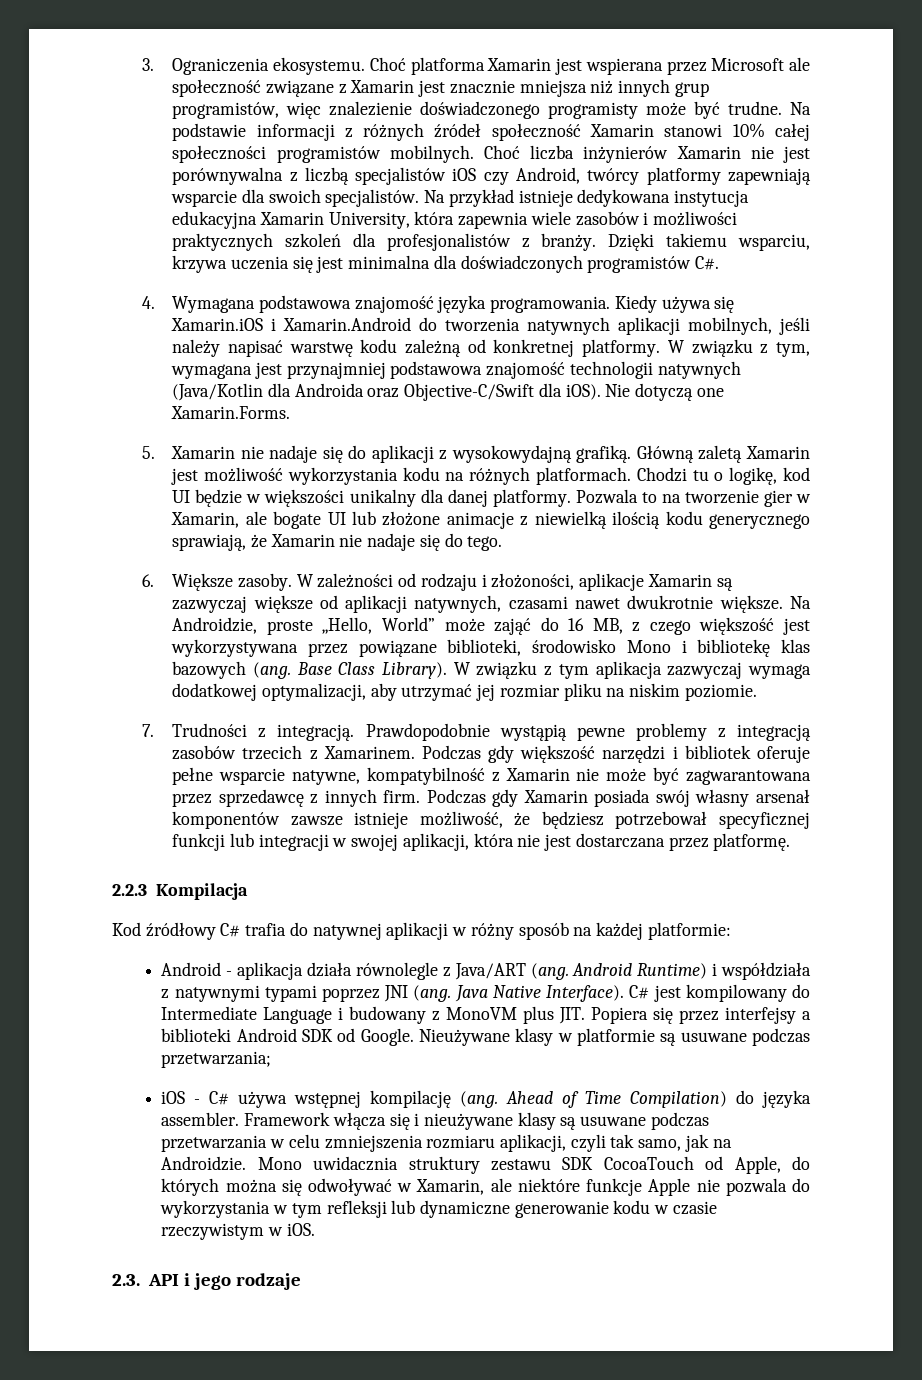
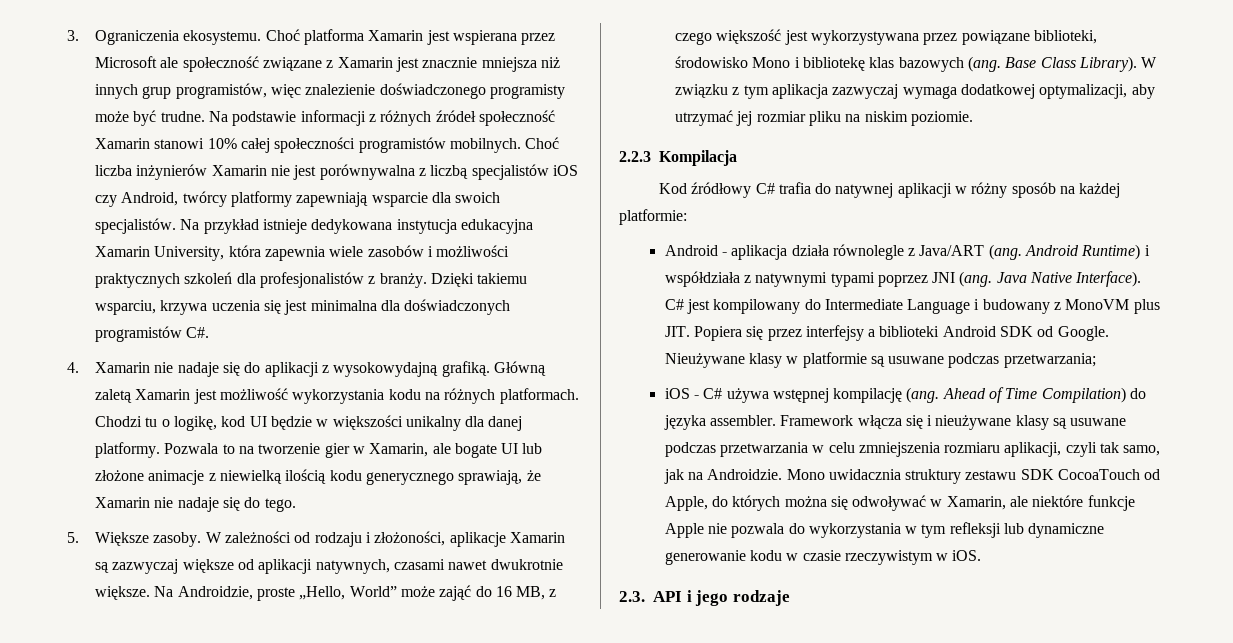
[172,295,735,313] [171,317,810,335] [172,339,811,357] [171,361,741,379] [172,383,724,401] [171,406,291,419] [142,446,156,459] Wymagana podstawowa znajomość języka programowania. Kiedy używa się Xamarin.iOS i Xamarin.Android do tworzenia natywnych aplikacji mobilnych, jeśli należy napisać warstwę kodu zależną od konkretnej platformy. W związku z tym, wymagana jest przynajmniej podstawowa znajomość technologii natywnych (Java/Kotlin dla Androida oraz Objective-C/Swift dla iOS). Nie dotyczą one Xamarin.Forms. // 5. -> (79, 367) none
[142,574,155,587] 6. -> [66,532,79,543] 5.
[142,723,812,741] [172,745,810,763] [172,767,812,785] [172,789,810,807] [172,811,810,829] [172,833,791,851] // 7. Trudności z integracją. Prawdopodobnie wystąpią pewne problemy z integracją zasobów trzecich z Xamarinem. Podczas gdy większość narzędzi i bibliotek oferuje pełne wsparcie natywne, kompatybilność z Xamarin nie może być zagwarantowana przez sprzedawcę z innych firm. Podczas gdy Xamarin posiada swój własny arsenał komponentów zawsze istnieje możliwość, że będziesz potrzebował specyficznej funkcji lub integracji w swojej aplikacji, która nie jest dostarczana przez platformę. -> (973, 118) none

